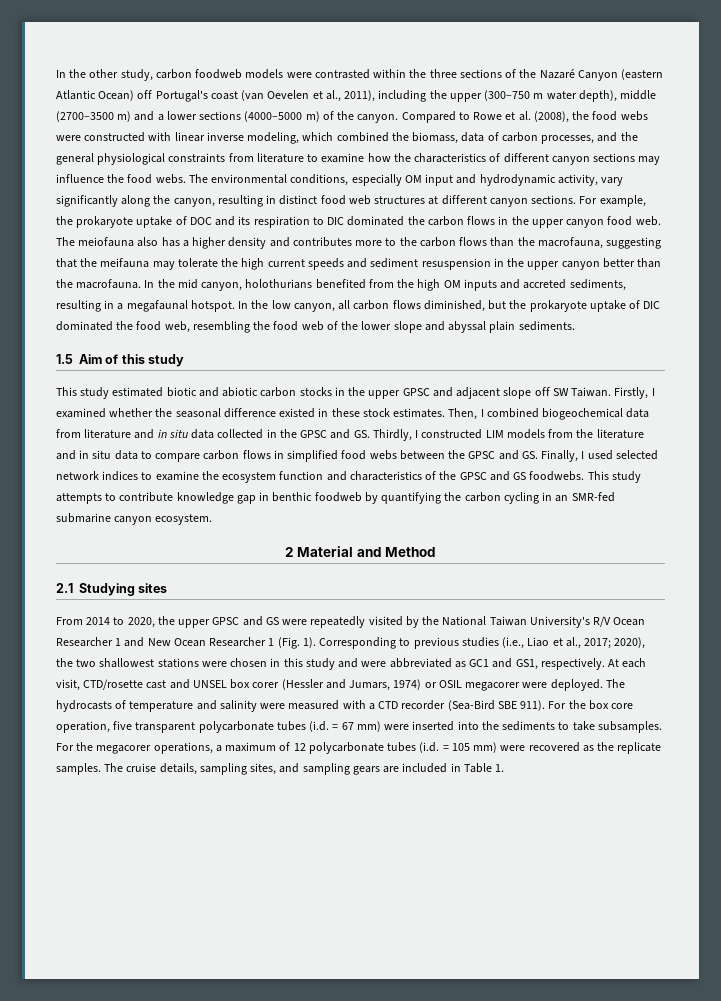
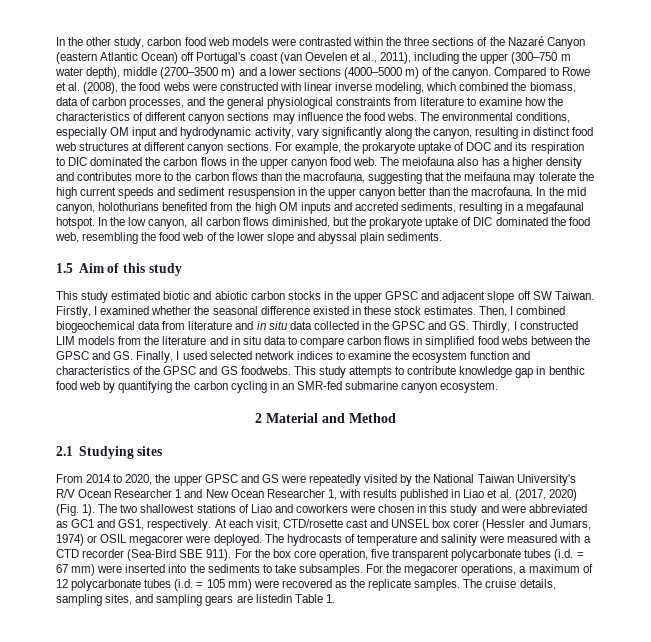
[195,69,243,79] foodweb -> [184,37,229,46] food web
[314,492,362,502] foodweb -> [56,381,101,390] food web
[268,637,646,649] [56,658,199,668] 1 (Fig. 1). Corresponding to previous studies (i.e., Liao et al., 2017; 2020), the two shallowest stations -> [327,489,577,501] [56,504,348,516] 1, with results published in Liao et al. (2017, 2020) (Fig. 1). The two shallowest stations of Liao and coworkers
[402,763,461,773] included in -> [255,594,292,603] listedin

